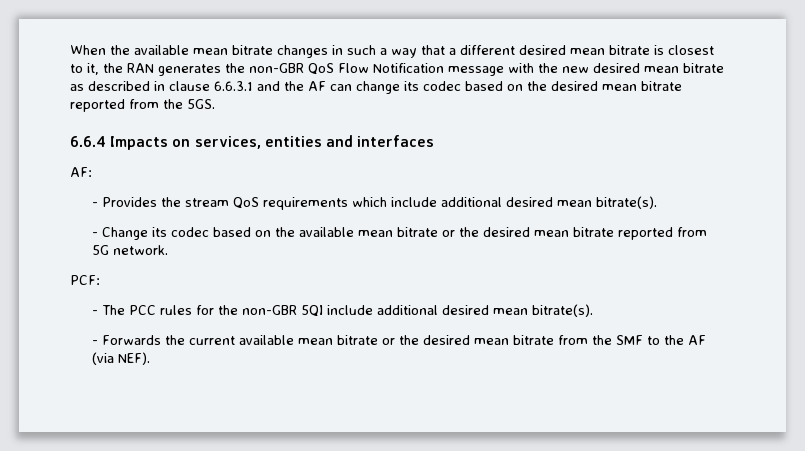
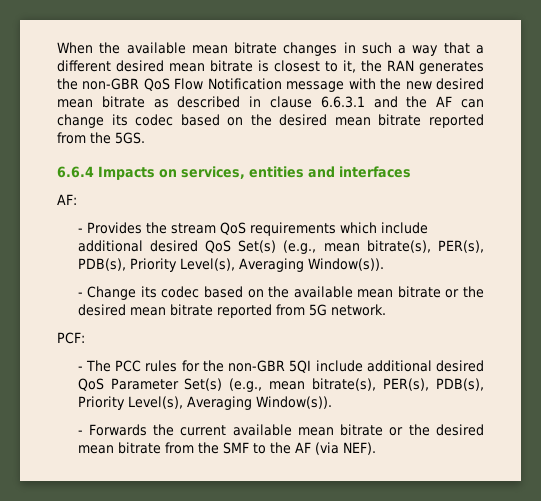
[556,196,657,209] mean bitrate(s). -> [204,240,485,254] [77,258,384,272] QoS Set(s) (e.g., mean bitrate(s), PER(s), PDB(s), Priority Level(s), Averaging Window(s)).
[492,304,593,317] mean bitrate(s). -> [77,378,484,392] [77,396,332,410] QoS Parameter Set(s) (e.g., mean bitrate(s), PER(s), PDB(s), Priority Level(s), Averaging Window(s)).

